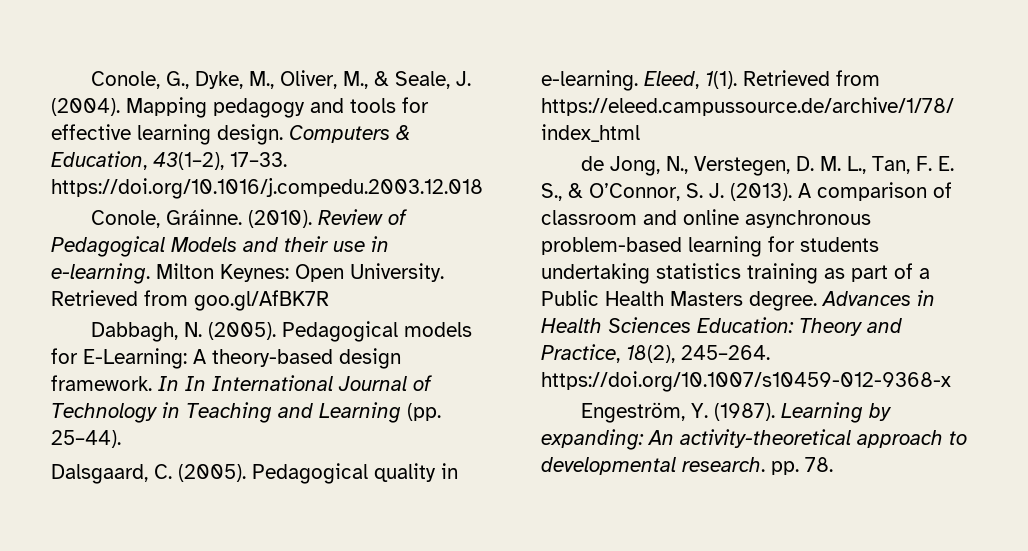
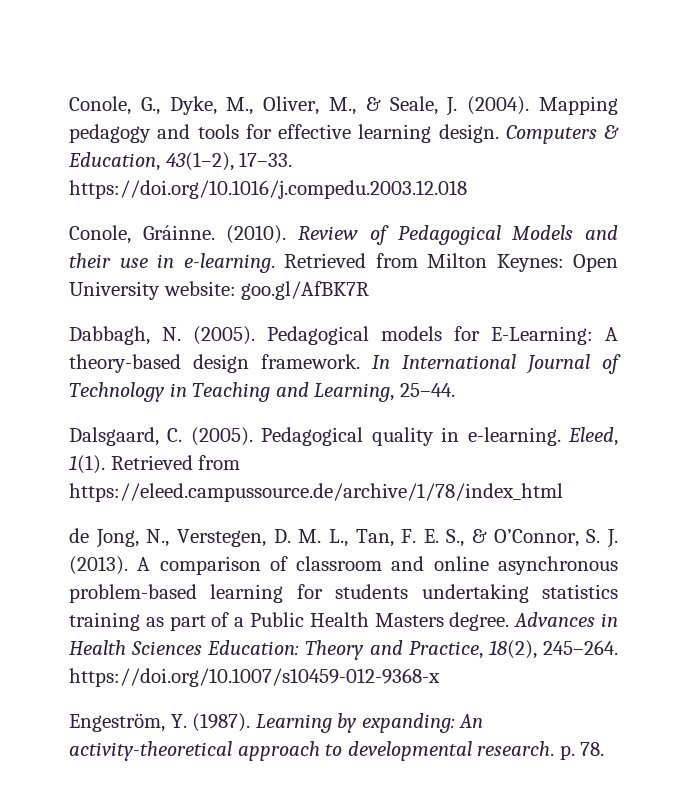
(150, 273) none -> [284,253,418,268] Retrieved from
[350,263,444,282] [51,290,188,306] University. Retrieved from -> [69,281,236,300] University website:
[185,376,206,391] In -> (390, 362) none
[319,402,441,423] [51,430,121,448] Learning (pp. 25–44). -> [314,383,455,402] Learning, 25–44.
[771,461,799,475] pp. -> [559,745,575,760] p.

